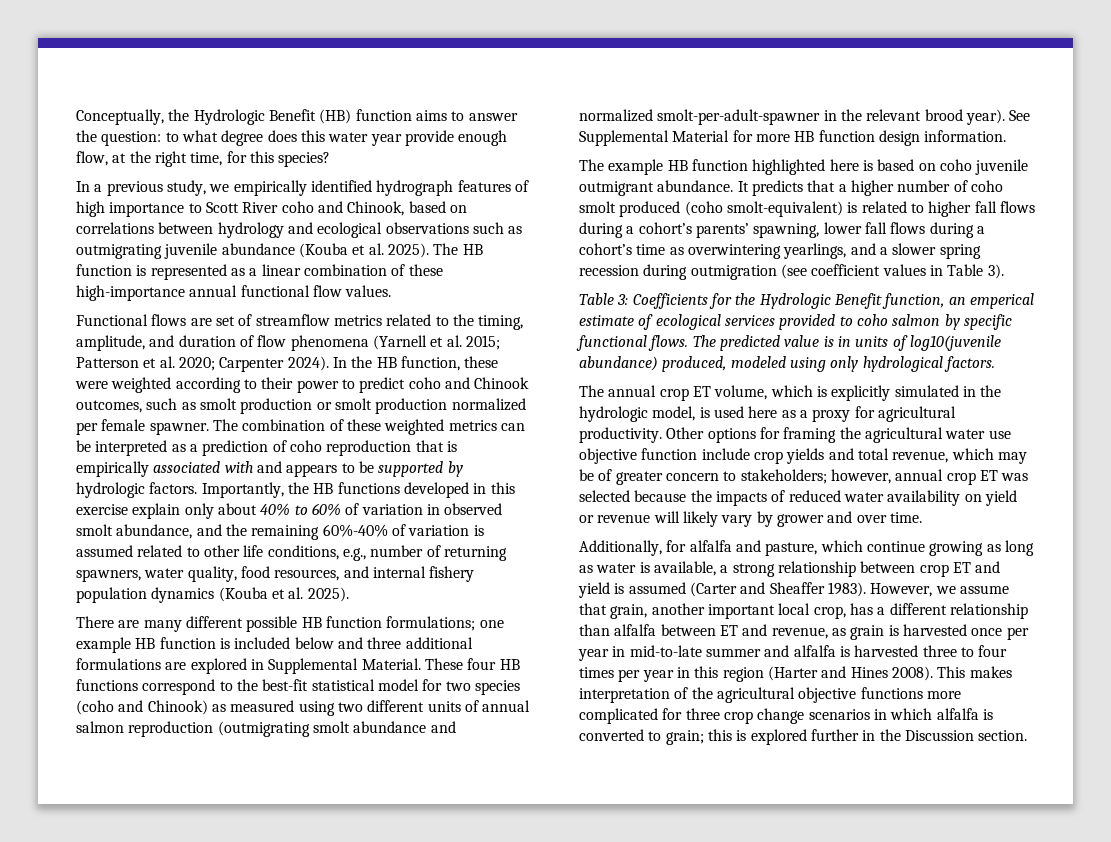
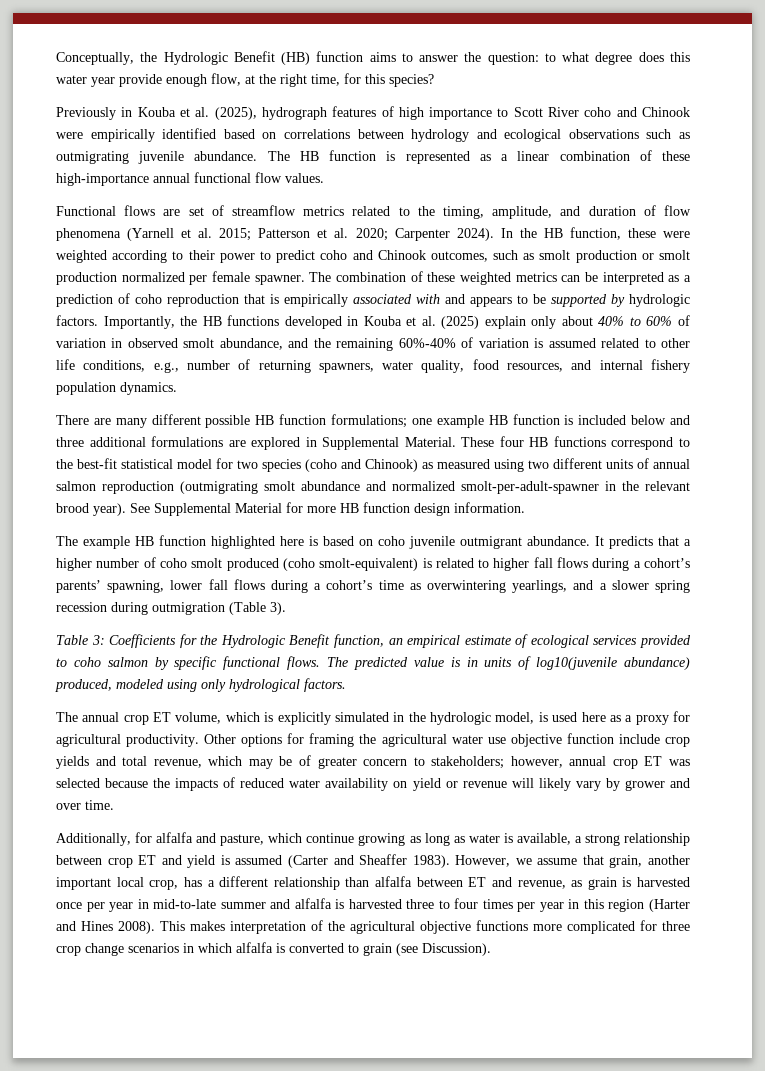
[76,180,372,196] In a previous study, we empirically identified -> [56,107,257,120] Previously in Kouba et al. (2025),
[347,201,405,216] Chinook, -> [642,107,690,117] [56,128,217,142] Chinook were empirically identified
[221,243,429,258] abundance (Kouba et al. 2025). -> [194,151,258,161] abundance.
[490,482,515,494] [76,504,128,515] this exercise -> [363,316,480,329] Kouba et al. (2025)
[151,587,349,603] dynamics (Kouba et al. 2025). -> [120,382,177,395] dynamics.
[780,264,984,279] (see coefficient values in Table -> [229,602,266,615] (Table
[969,293,1034,309] emperical -> [407,635,461,648] empirical
[665,729,1028,745] grain; this is explored further in the Discussion section. -> [363,943,491,956] grain (see Discussion).

